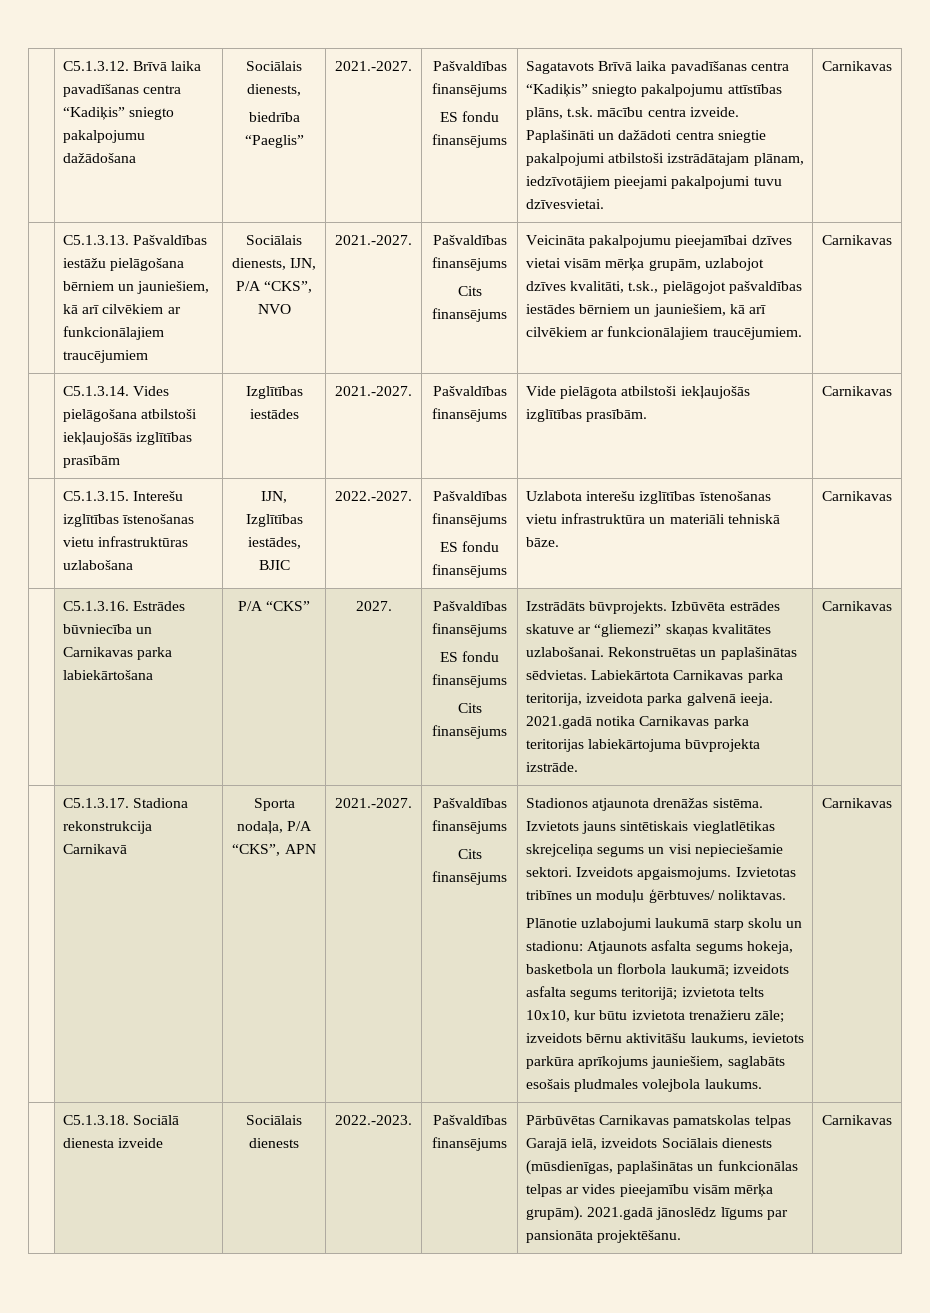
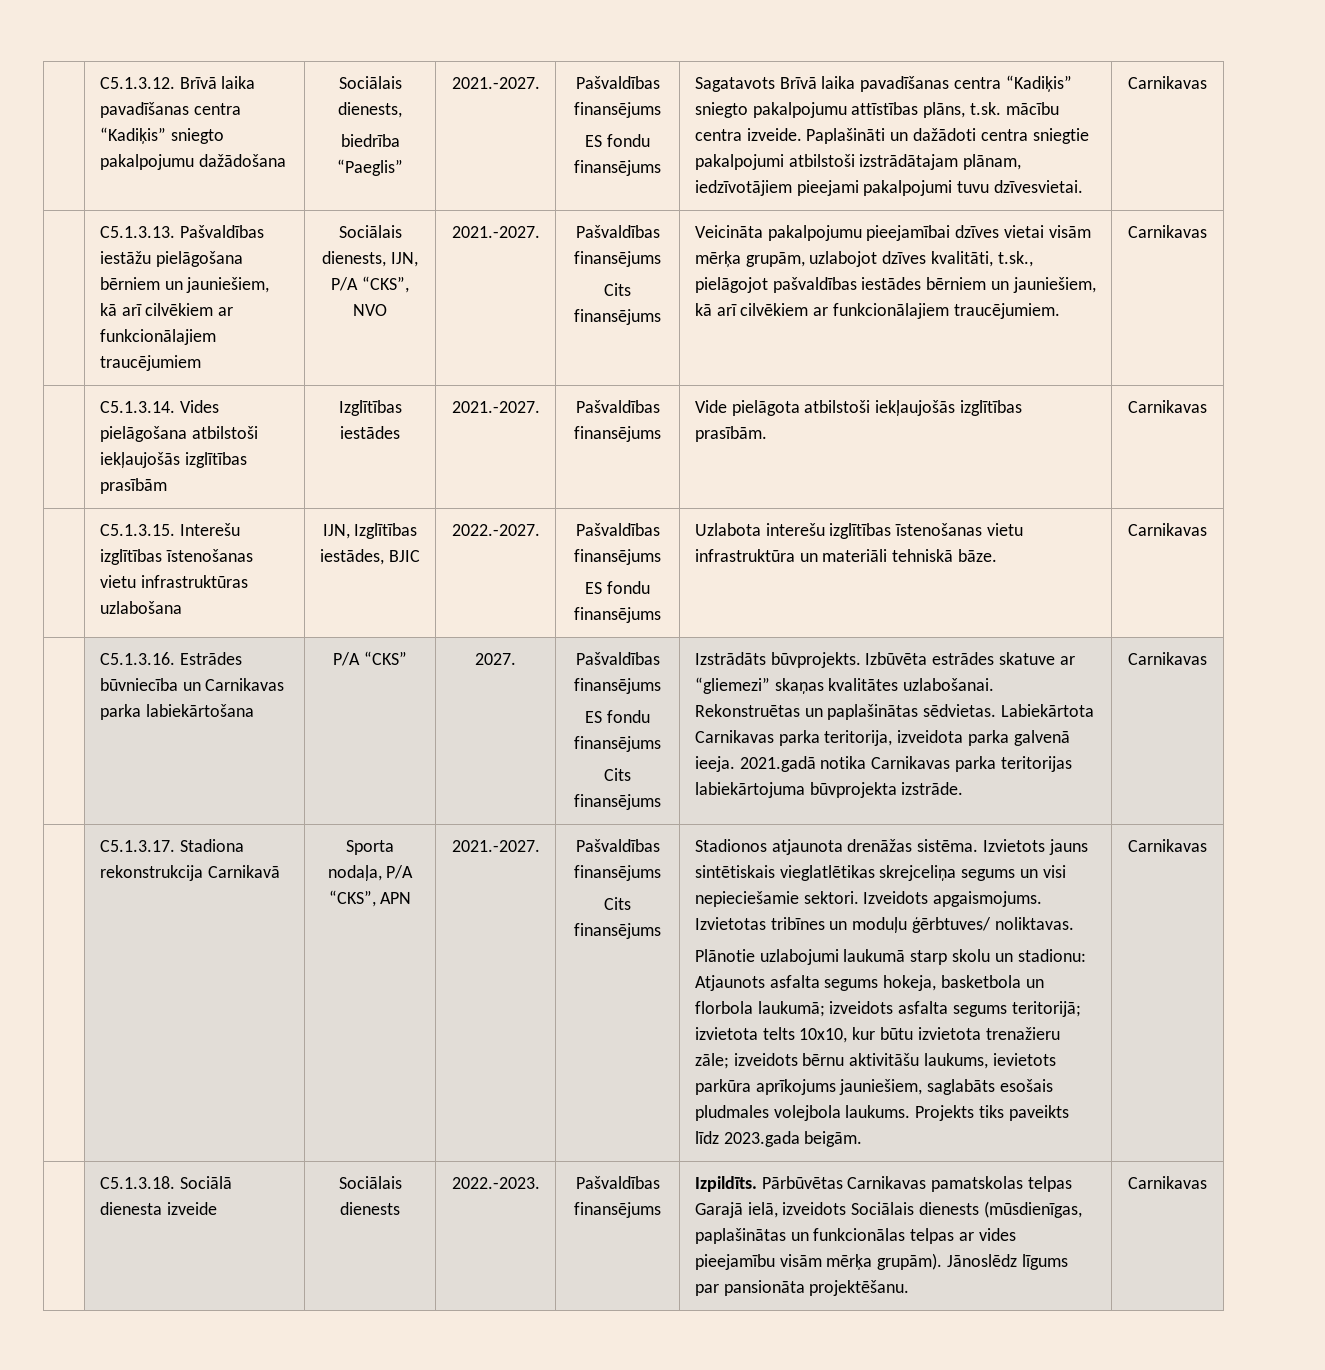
(762, 1084) none -> [915,1105,1070,1121] [694,1131,863,1147] Projekts tiks paveikts līdz 2023.gada beigām.
(507, 1144) none -> [694,1176,757,1192] Izpildīts.
[587,1207,717,1220] 2021.gadā jānoslēdz -> [947,1254,1018,1267] Jānoslēdz

